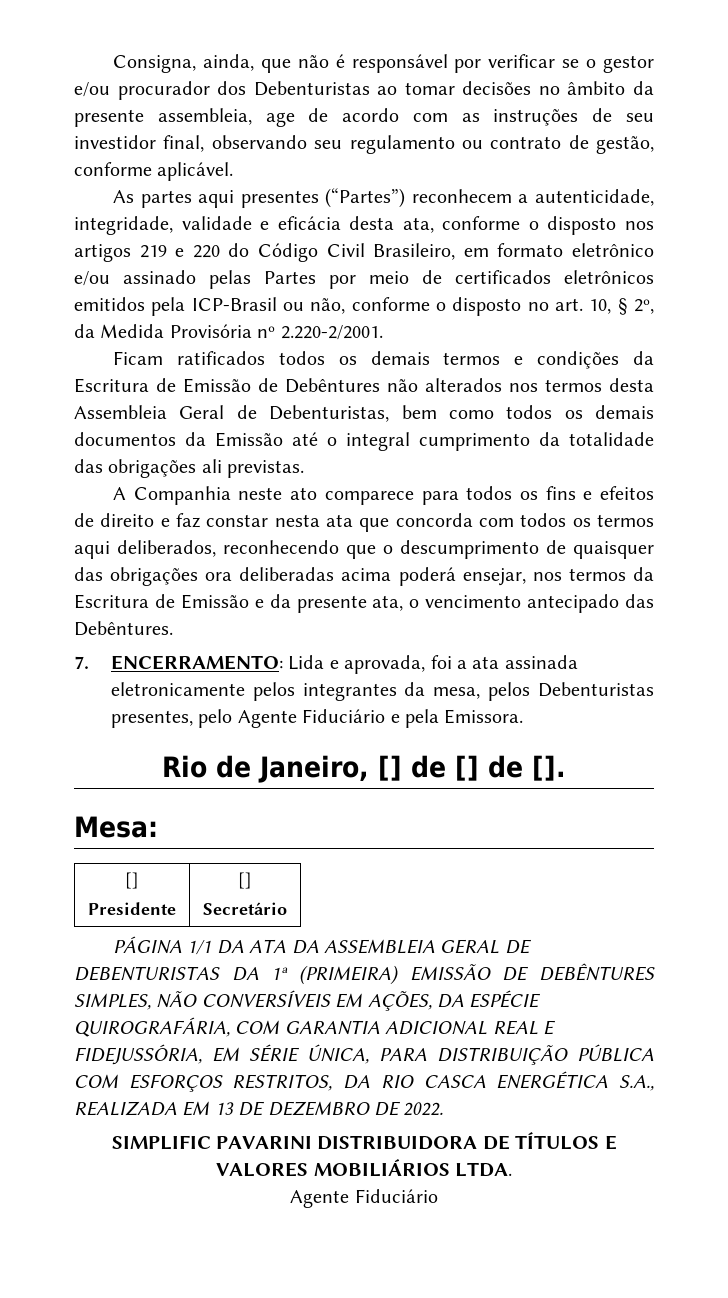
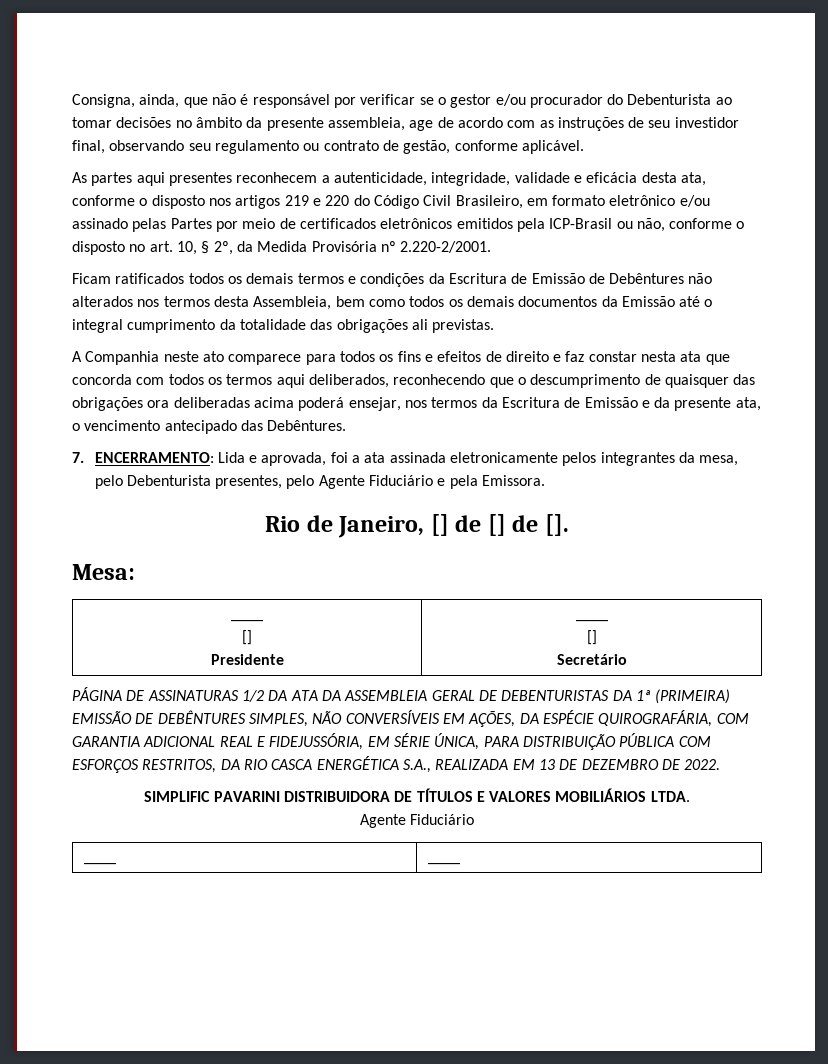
[217,81,370,96] dos Debenturistas -> [607,94,712,105] do Debenturista
[325,188,406,208] (“Partes”) -> (232, 179) none
[74,405,390,422] Assembleia Geral de Debenturistas, -> [253,296,332,310] Assembleia,
[488,682,654,701] pelos Debenturistas -> [94,475,211,489] pelo Debenturista
(158, 827) none -> [231,619,263,622] ____ //
(176, 908) none -> [575,619,608,622] ____ //
[187,940,212,955] 1/1 -> [126,690,264,702] DE ASSINATURAS 1/2
(438, 1196) none -> [84,862,117,865] [428,862,461,865] // ____ | ____

